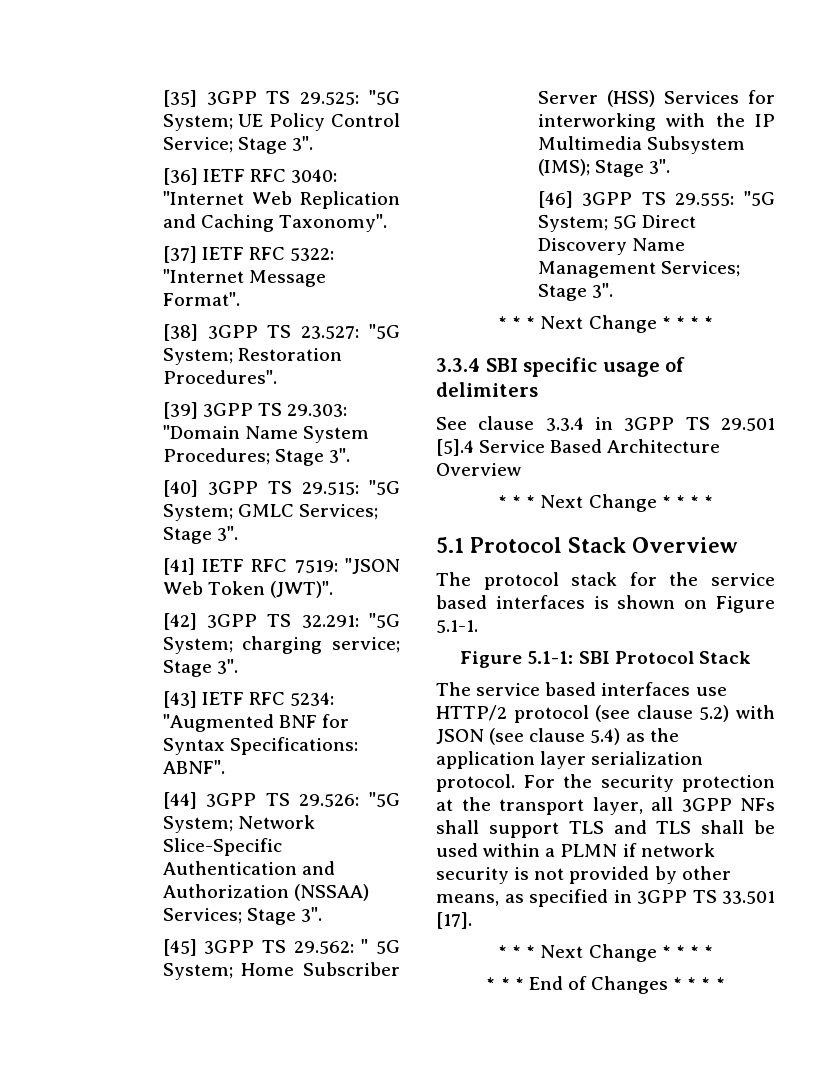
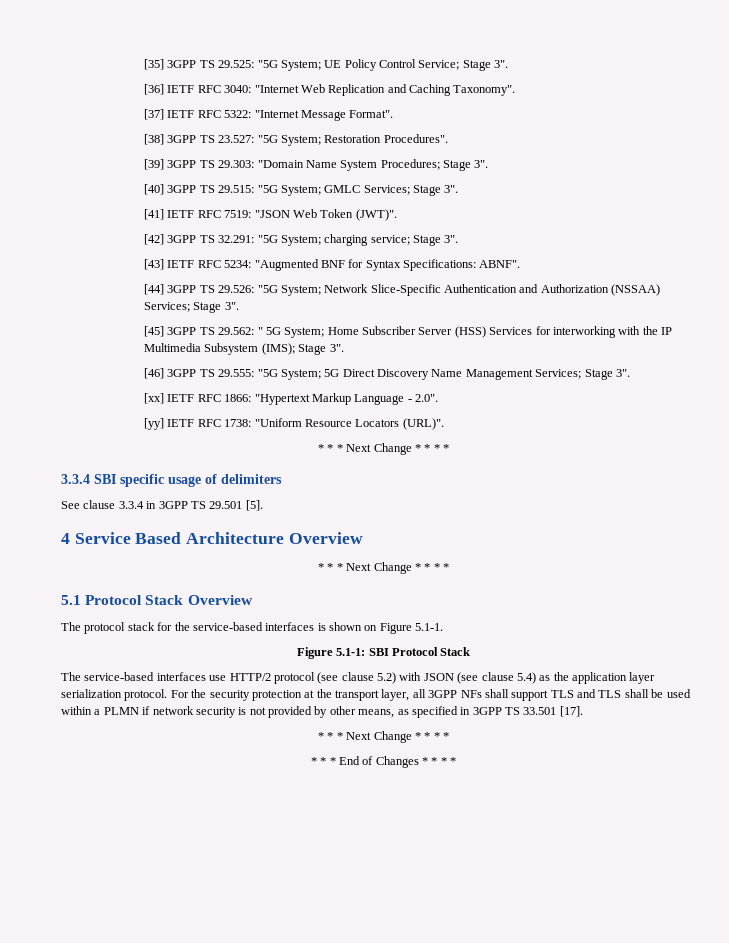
(613, 290) none -> [144,393,439,405] [144,418,444,430] // [xx] IETF RFC 1866: "Hypertext Markup Language - 2.0". // [yy] IETF RFC 1738: "Uniform Resource Locators (URL)".
[436,439,474,456] [5].4 -> [245,500,263,511] [61,533,70,544] [5]. // 4
[711,573,775,586] [436,595,487,609] service based -> [192,622,263,631] service-based
[476,682,597,696] service based -> [84,672,155,681] service-based

